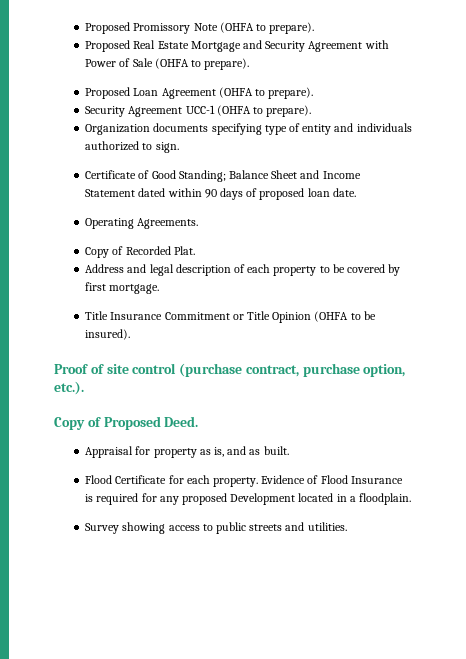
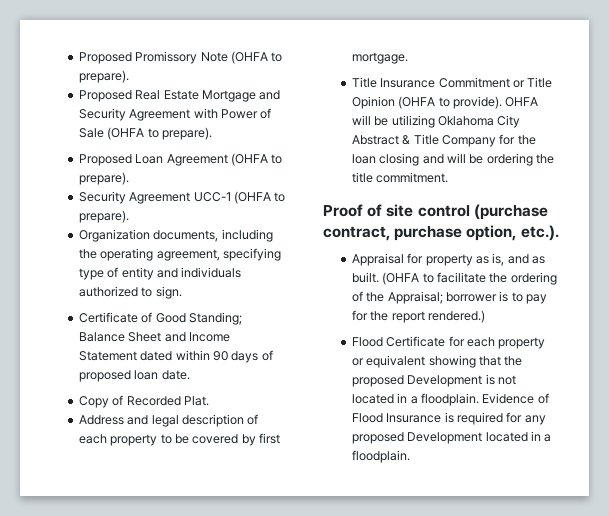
[153,123,209,132] documents -> [153,229,273,242] [78,248,220,261] documents, including the operating agreement,
[85,218,199,229] // Operating Agreements. -> (190, 375) none
[363,311,376,320] [85,329,131,340] be insured). -> [453,96,539,109] [351,115,521,128] [351,134,536,147] [351,153,555,166] [351,172,449,183] provide). OHFA will be utilizing Oklahoma City Abstract & Title Company for the loan closing and will be ordering the title commitment.
[54,416,199,430] // Copy of Proposed Deed. -> (559, 233) none
[85,475,258,487] // Flood Certificate for each property. -> [382,272,557,285] [351,291,548,304] [351,310,486,323] [351,336,546,349] [351,355,523,368] [351,374,517,387] [351,393,480,406] (OHFA to facilitate the ordering of the Appraisal; borrower is to pay for the report rendered.) // Flood Certificate for each property or equivalent showing that the proposed Development is not located in a floodplain.
[85,522,347,534] // Survey showing access to public streets and utilities. -> (410, 456) none

